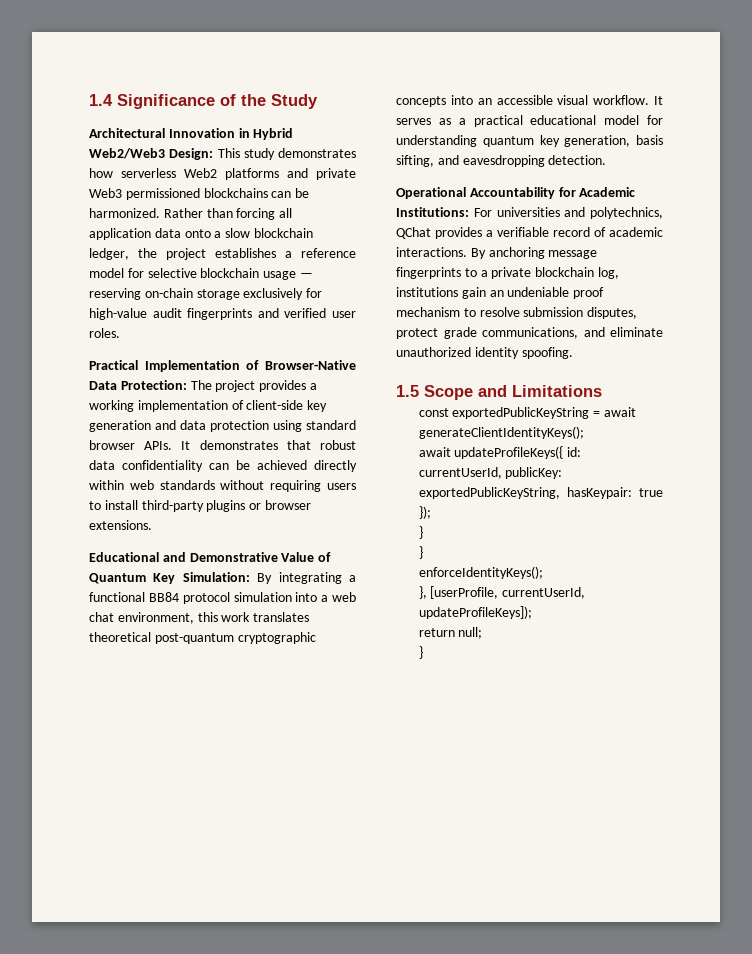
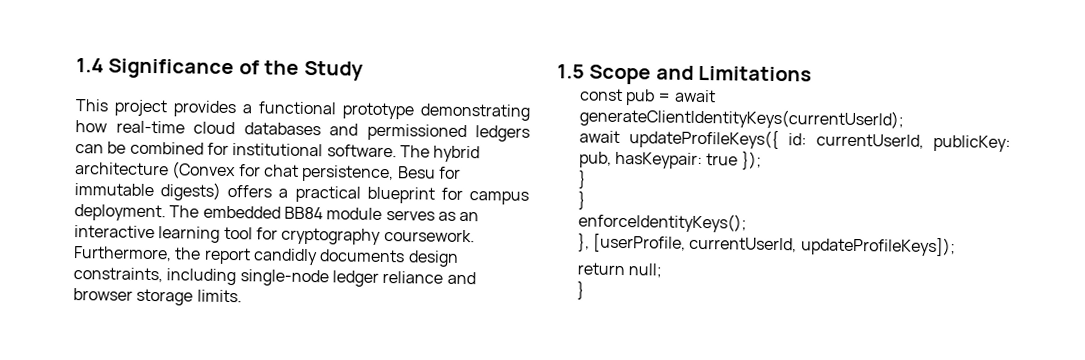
[89,128,294,140] [89,148,356,160] [89,168,356,180] [89,188,310,200] [89,208,293,220] [89,228,313,240] [89,248,356,260] [89,268,313,280] [89,288,323,300] [89,308,356,320] [89,328,120,338] [89,360,356,372] [89,380,317,392] [89,400,328,412] [89,420,356,432] [89,440,356,450] [89,460,357,472] [89,480,357,492] [89,500,311,512] [89,520,152,530] [89,552,332,562] [89,572,356,584] [89,592,357,604] [89,612,310,624] [89,632,316,644] [396,95,663,107] [396,115,663,127] [396,135,663,147] [396,155,607,167] [396,187,636,199] [396,207,663,219] [396,227,663,239] [396,247,598,259] [396,267,619,279] [396,287,605,299] [396,307,638,319] [396,327,663,339] [396,347,573,359] Architectural Innovation in Hybrid Web2/Web3 Design: This study demonstrates how serverless Web2 platforms and private Web3 permissioned blockchains can be harmonized. Rather than forcing all application data onto a slow blockchain ledger, the project establishes a reference model for selective blockchain usage — reserving on-chain storage exclusively for high-value audit fingerprints and verified user roles. // Practical Implementation of Browser-Native Data Protection: The project provides a working implementation of client-side key generation and data protection using standard browser APIs. It demonstrates that robust data confidentiality can be achieved directly within web standards without requiring users to install third-party plugins or browser extensions. // Educational and Demonstrative Value of Quantum Key Simulation: By integrating a functional BB84 protocol simulation into a web chat environment, this work translates theoretical post-quantum cryptographic concepts into an accessible visual workflow. It serves as a practical educational model for understanding quantum key generation, basis sifting, and eavesdropping detection. // Operational Accountability for Academic Institutions: For universities and polytechnics, QChat provides a verifiable record of academic interactions. By anchoring message fingerprints to a private blockchain log, institutions gain an undeniable proof mechanism to resolve submission disputes, protect grade communications, and eliminate unauthorized identity spoofing. -> [75,99,530,121] [75,120,530,142] [75,141,481,163] [75,161,461,183] [74,182,529,205] [74,204,480,222] [74,225,475,245] [73,246,459,267] [73,267,476,287] [73,288,242,306] This project provides a functional prototype demonstrating how real-time cloud databases and permissioned ledgers can be combined for institutional software. The hybrid architecture (Convex for chat persistence, Besu for immutable digests) offers a practical blueprint for campus deployment. The embedded BB84 module serves as an interactive learning tool for cryptography coursework. Furthermore, the report candidly documents design constraints, including single-node ledger reliance and browser storage limits.
[452,407,590,419] exportedPublicKeyString -> [625,89,656,106] pub
[418,426,584,439] generateClientIdentityKeys(); -> [578,107,904,130] generateClientIdentityKeys(currentUserId);
[418,487,560,499] exportedPublicKeyString, -> [578,151,612,168] pub,

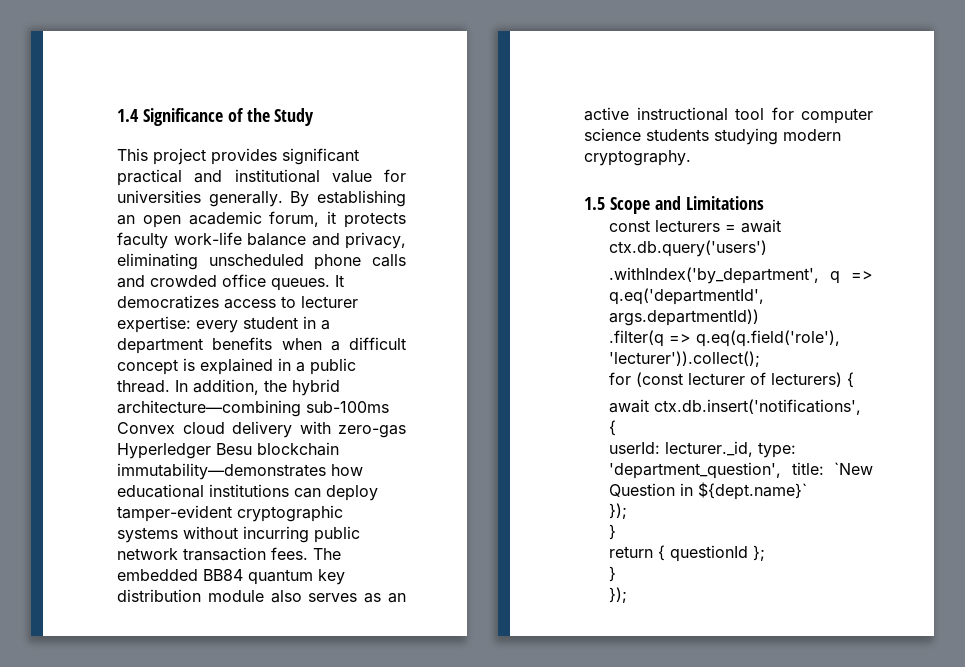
[242,101,530,121] [75,120,530,142] [75,141,481,163] [75,161,461,183] [74,182,529,205] [74,204,480,222] [74,225,475,245] [73,246,459,267] [73,267,476,287] [73,288,242,306] a functional prototype demonstrating how real-time cloud databases and permissioned ledgers can be combined for institutional software. The hybrid architecture (Convex for chat persistence, Besu for immutable digests) offers a practical blueprint for campus deployment. The embedded BB84 module serves as an interactive learning tool for cryptography coursework. Furthermore, the report candidly documents design constraints, including single-node ledger reliance and browser storage limits. -> [282,148,359,165] [117,169,406,186] [117,190,406,207] [117,211,406,228] [117,232,406,249] [117,253,406,270] [117,274,344,291] [117,295,358,309] [117,316,330,333] [117,337,406,354] [117,358,356,375] [117,379,340,396] [117,400,389,417] [117,421,406,438] [117,442,339,459] [117,463,363,480] [117,484,378,501] [117,505,343,522] [117,526,360,543] [117,547,341,561] [117,569,345,585] [117,589,407,603] [584,107,873,124] [584,128,841,145] [584,150,691,166] significant practical and institutional value for universities generally. By establishing an open academic forum, it protects faculty work-life balance and privacy, eliminating unscheduled phone calls and crowded office queues. It democratizes access to lecturer expertise: every student in a department benefits when a difficult concept is explained in a public thread. In addition, the hybrid architecture—combining sub-100ms Convex cloud delivery with zero-gas Hyperledger Besu blockchain immutability—demonstrates how educational institutions can deploy tamper-evident cryptographic systems without incurring public network transaction fees. The embedded BB84 quantum key distribution module also serves as an active instructional tool for computer science students studying modern cryptography.
[625,89,656,106] pub -> [655,220,721,232] lecturers
[578,107,904,130] [578,129,1011,152] [578,151,762,170] [577,170,587,189] [577,191,586,210] [577,212,747,233] [577,233,956,257] [576,262,663,278] [576,281,585,300] generateClientIdentityKeys(currentUserId); // await updateProfileKeys({ id: currentUserId, publicKey: pub, hasKeypair: true }); // } // } // enforceIdentityKeys(); // }, [userProfile, currentUserId, updateProfileKeys]); // return null; // } -> [609,240,768,257] [609,267,873,284] [609,288,765,305] [609,309,760,326] [609,330,841,347] [609,351,761,367] [609,372,855,388] [609,399,862,415] [609,420,617,436] [609,441,797,458] [609,462,873,479] [609,482,808,500] [609,503,628,519] [609,524,617,540] [609,545,766,562] [609,566,617,582] [609,587,628,603] ctx.db.query('users') // .withIndex('by_department', q => q.eq('departmentId', args.departmentId)) // .filter(q => q.eq(q.field('role'), 'lecturer')).collect(); // for (const lecturer of lecturers) { // await ctx.db.insert('notifications', { // userId: lecturer._id, type: 'department_question', title: `New Question in ${dept.name}` // }); // } // return { questionId }; // } // });

